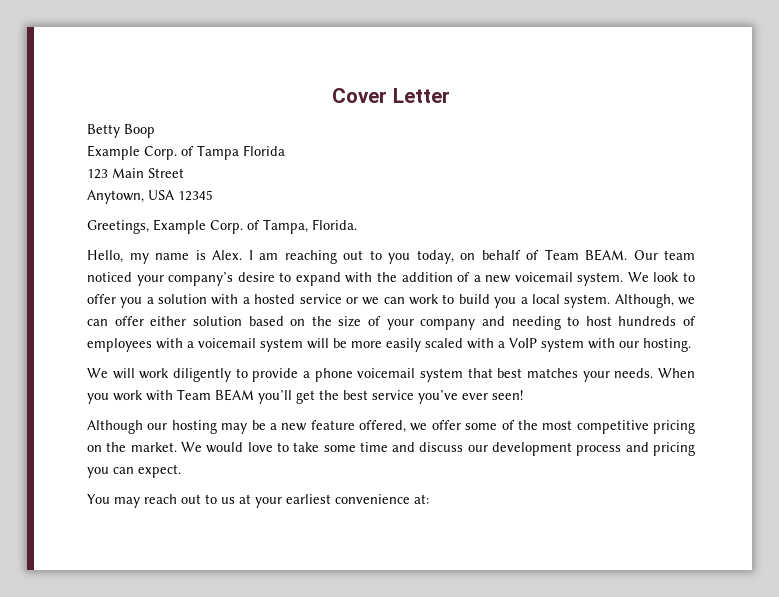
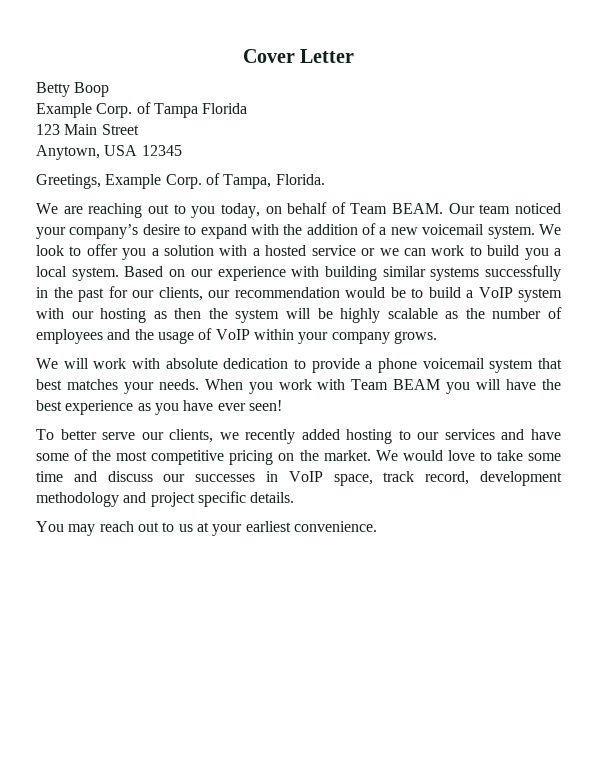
[87,250,278,264] Hello, my name is Alex. I am -> [36,203,83,214] We are
[614,294,695,308] [87,316,696,330] [87,338,494,352] Although, we can offer either solution based on the size of your company and needing to host hundreds of employees with a voicemail system will be more easily scaled with -> [124,265,561,281] [36,286,461,302] Based on our experience with building similar systems successfully in the past for our clients, our recommendation would be to build
[643,338,691,352] hosting. -> [100,307,562,323] [36,328,437,344] hosting as then the system will be highly scalable as the number of employees and the usage of VoIP within your company grows.
[173,368,231,382] diligently -> [132,358,289,369] with absolute dedication
[258,390,523,404] [87,420,461,434] you’ll get the best service you’ve ever seen! // Although our hosting may be a new feature offered, we offer -> [446,379,561,394] [36,400,282,415] [36,429,561,444] you will have the best experience as you have ever seen! // To better serve our clients, we recently added hosting to our services and have
[492,442,695,456] [87,464,181,478] development process and pricing you can expect. -> [195,471,562,486] [36,491,295,507] successes in VoIP space, track record, development methodology and project specific details.
[335,494,429,504] convenience at: -> [293,521,377,532] convenience.

